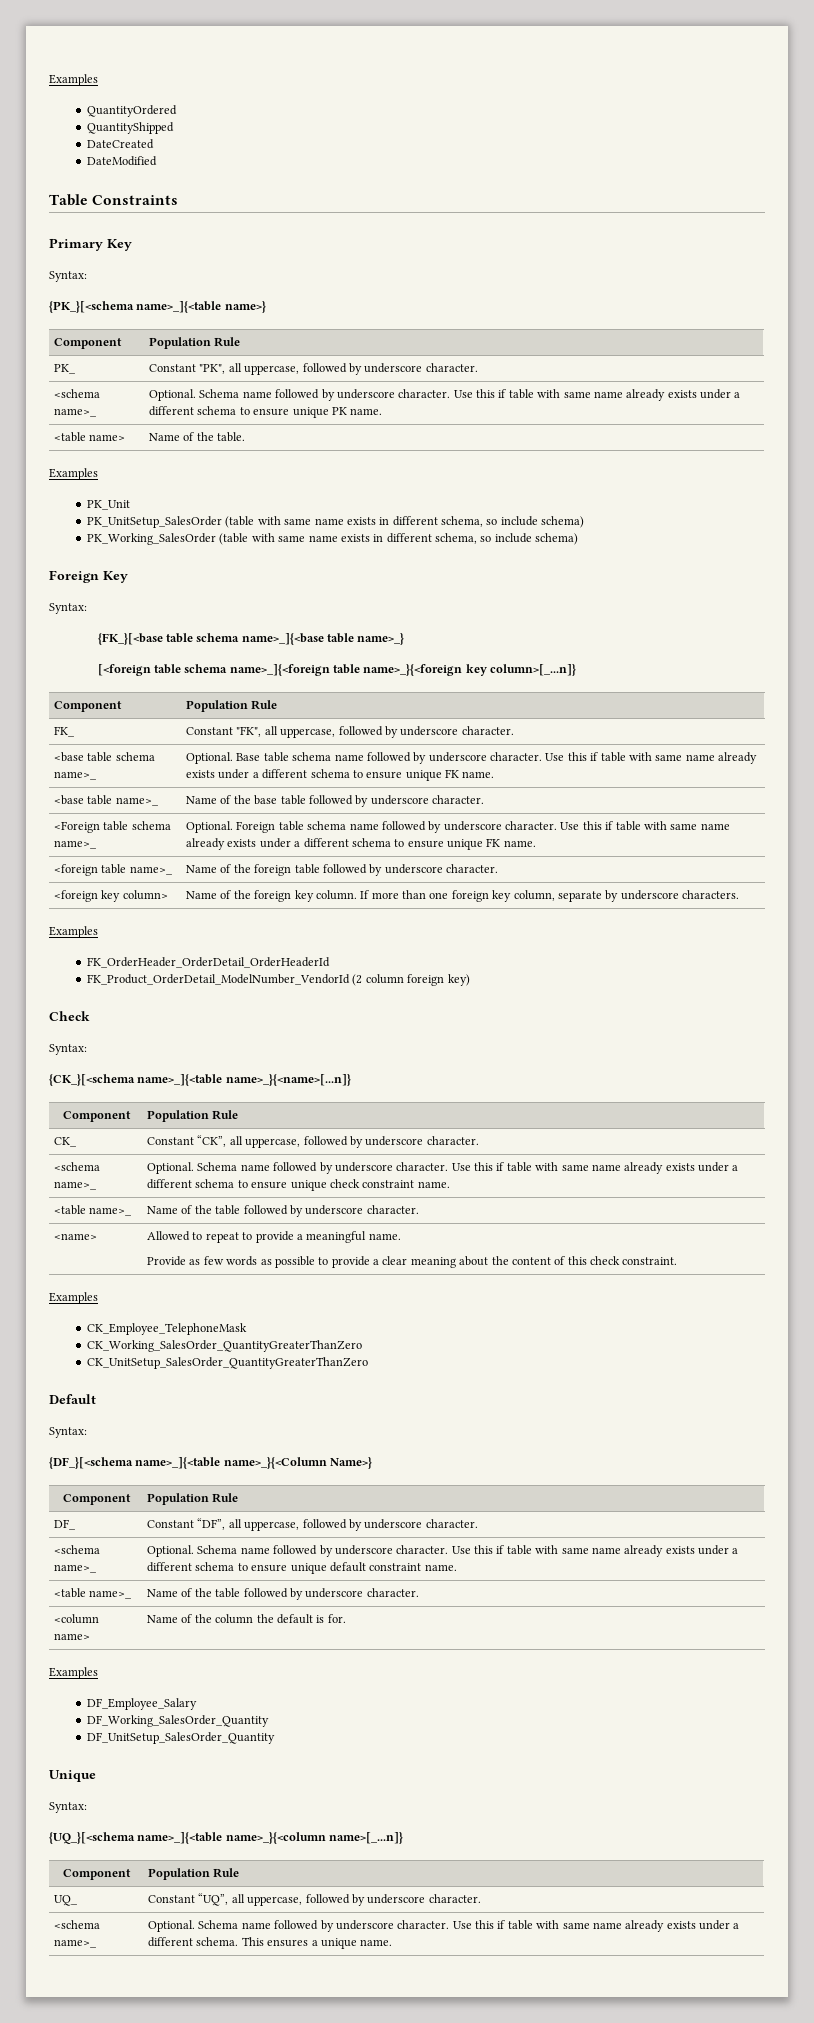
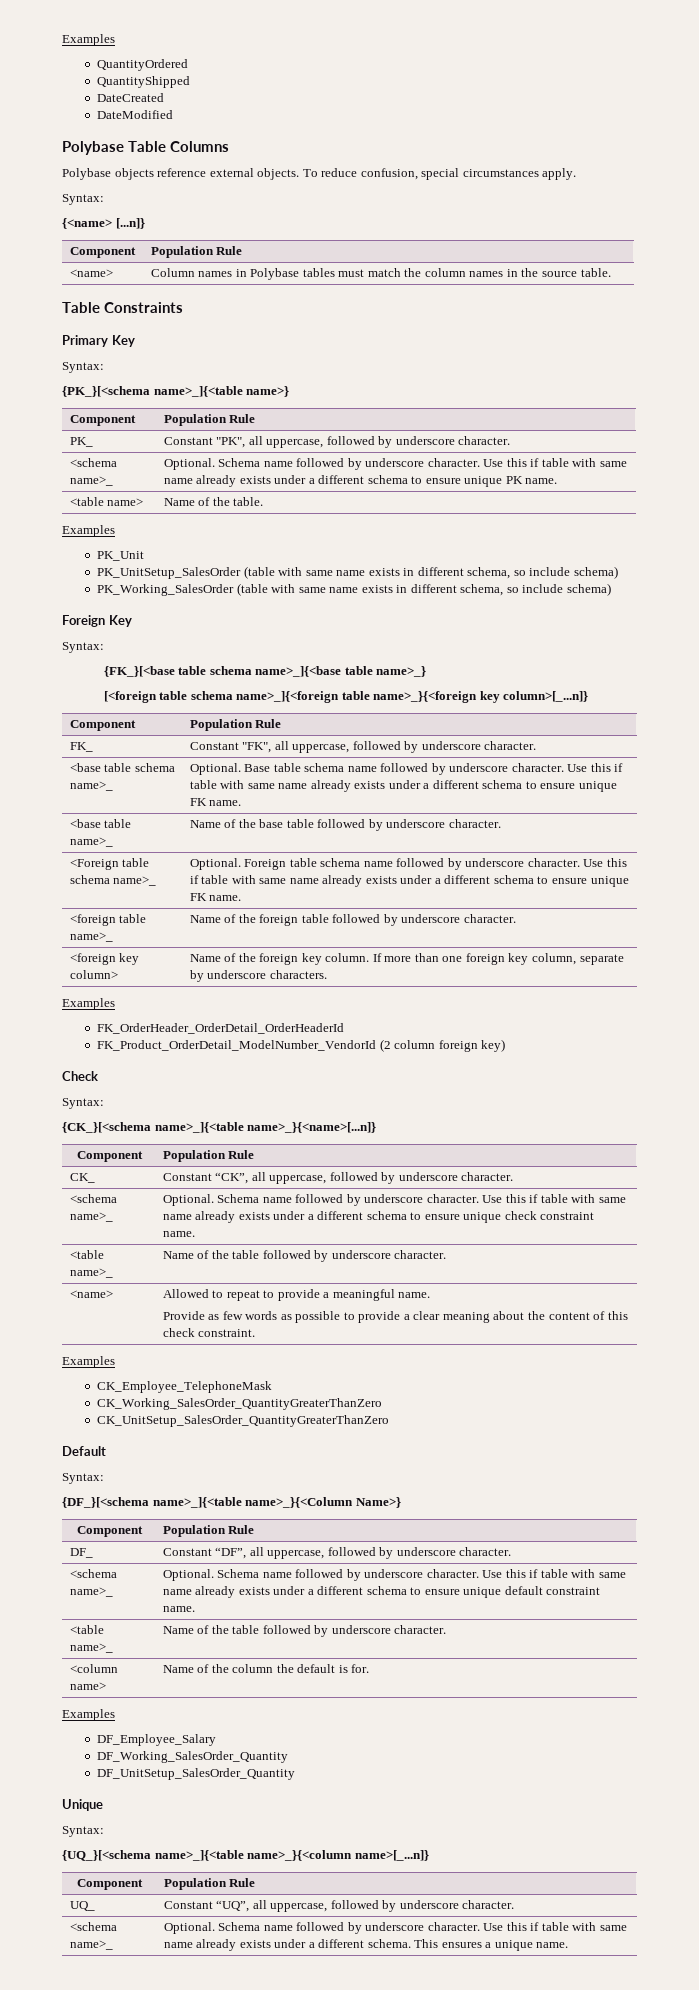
(157, 161) none -> [62,141,229,155] [62,168,577,180] [62,194,104,205] [62,218,145,229] [69,247,136,258] [150,246,243,258] [69,269,113,277] [150,268,611,280] // Polybase Table Columns // Polybase objects reference external objects. To reduce confusion, special circumstances apply. // Syntax: // {<name> [...n]} // Component | Population Rule // <name> | Column names in Polybase tables must match the column names in the source table.

